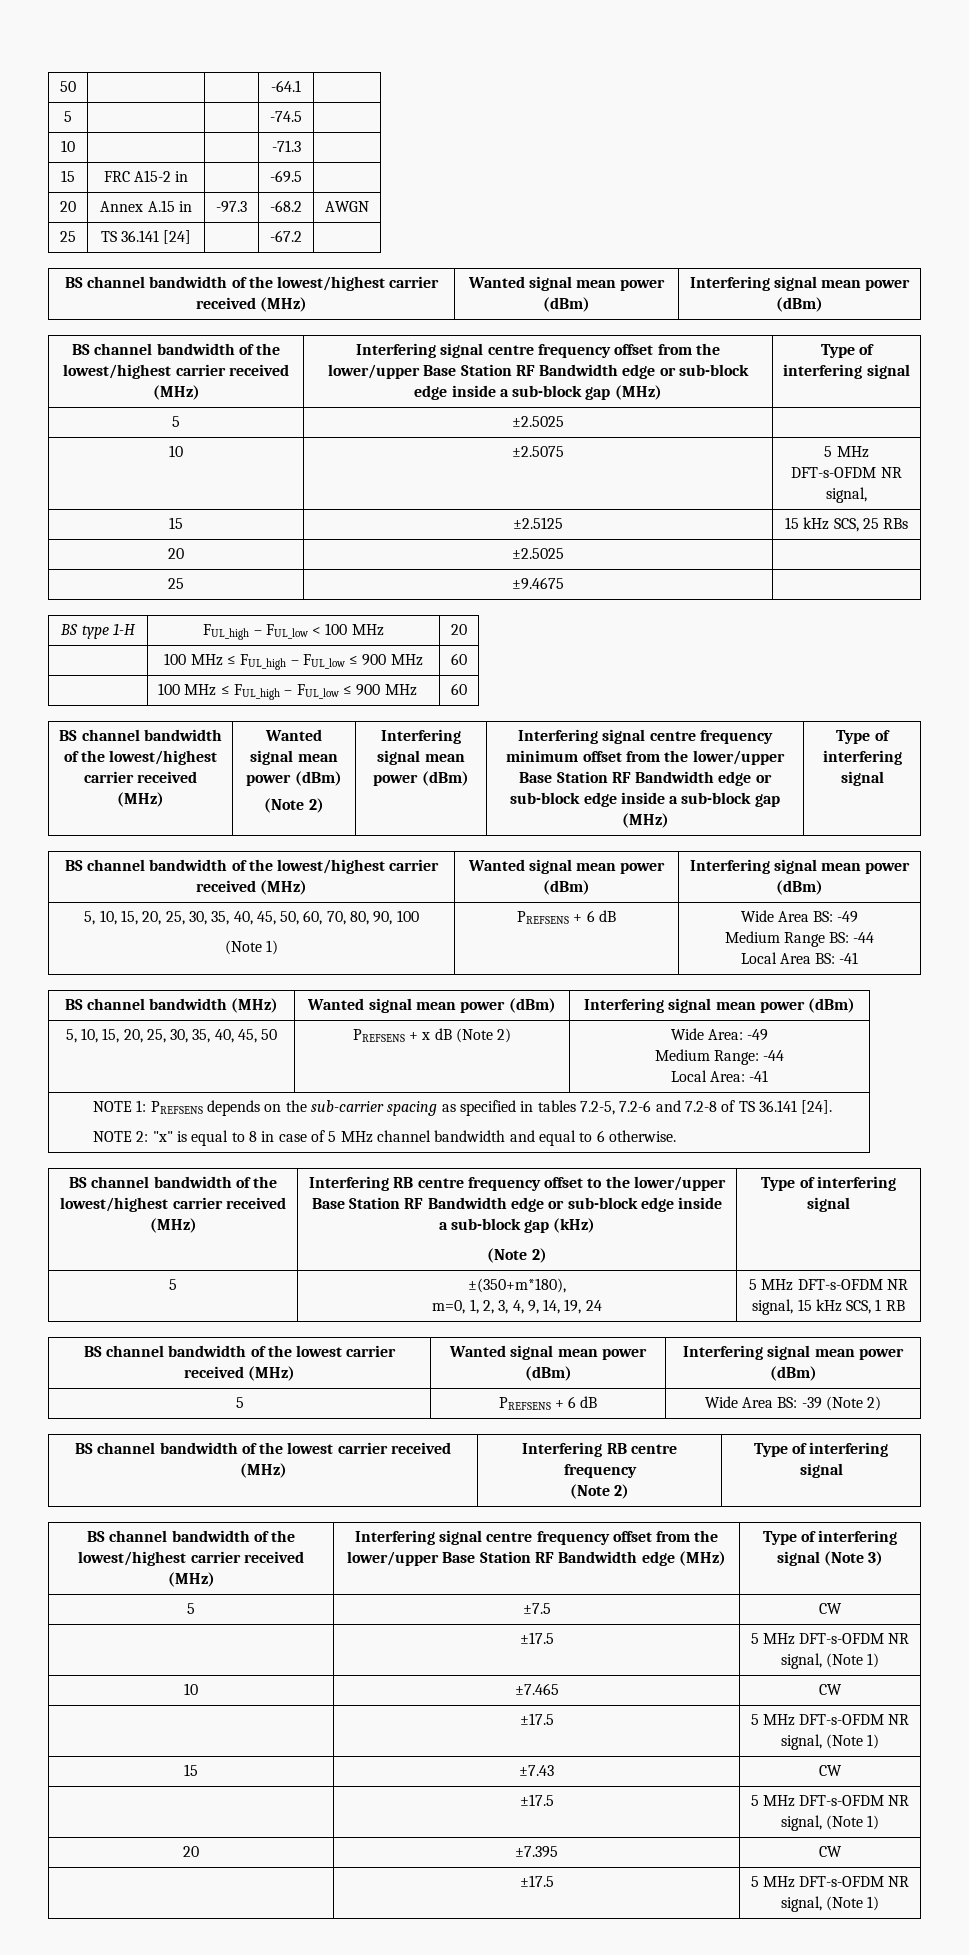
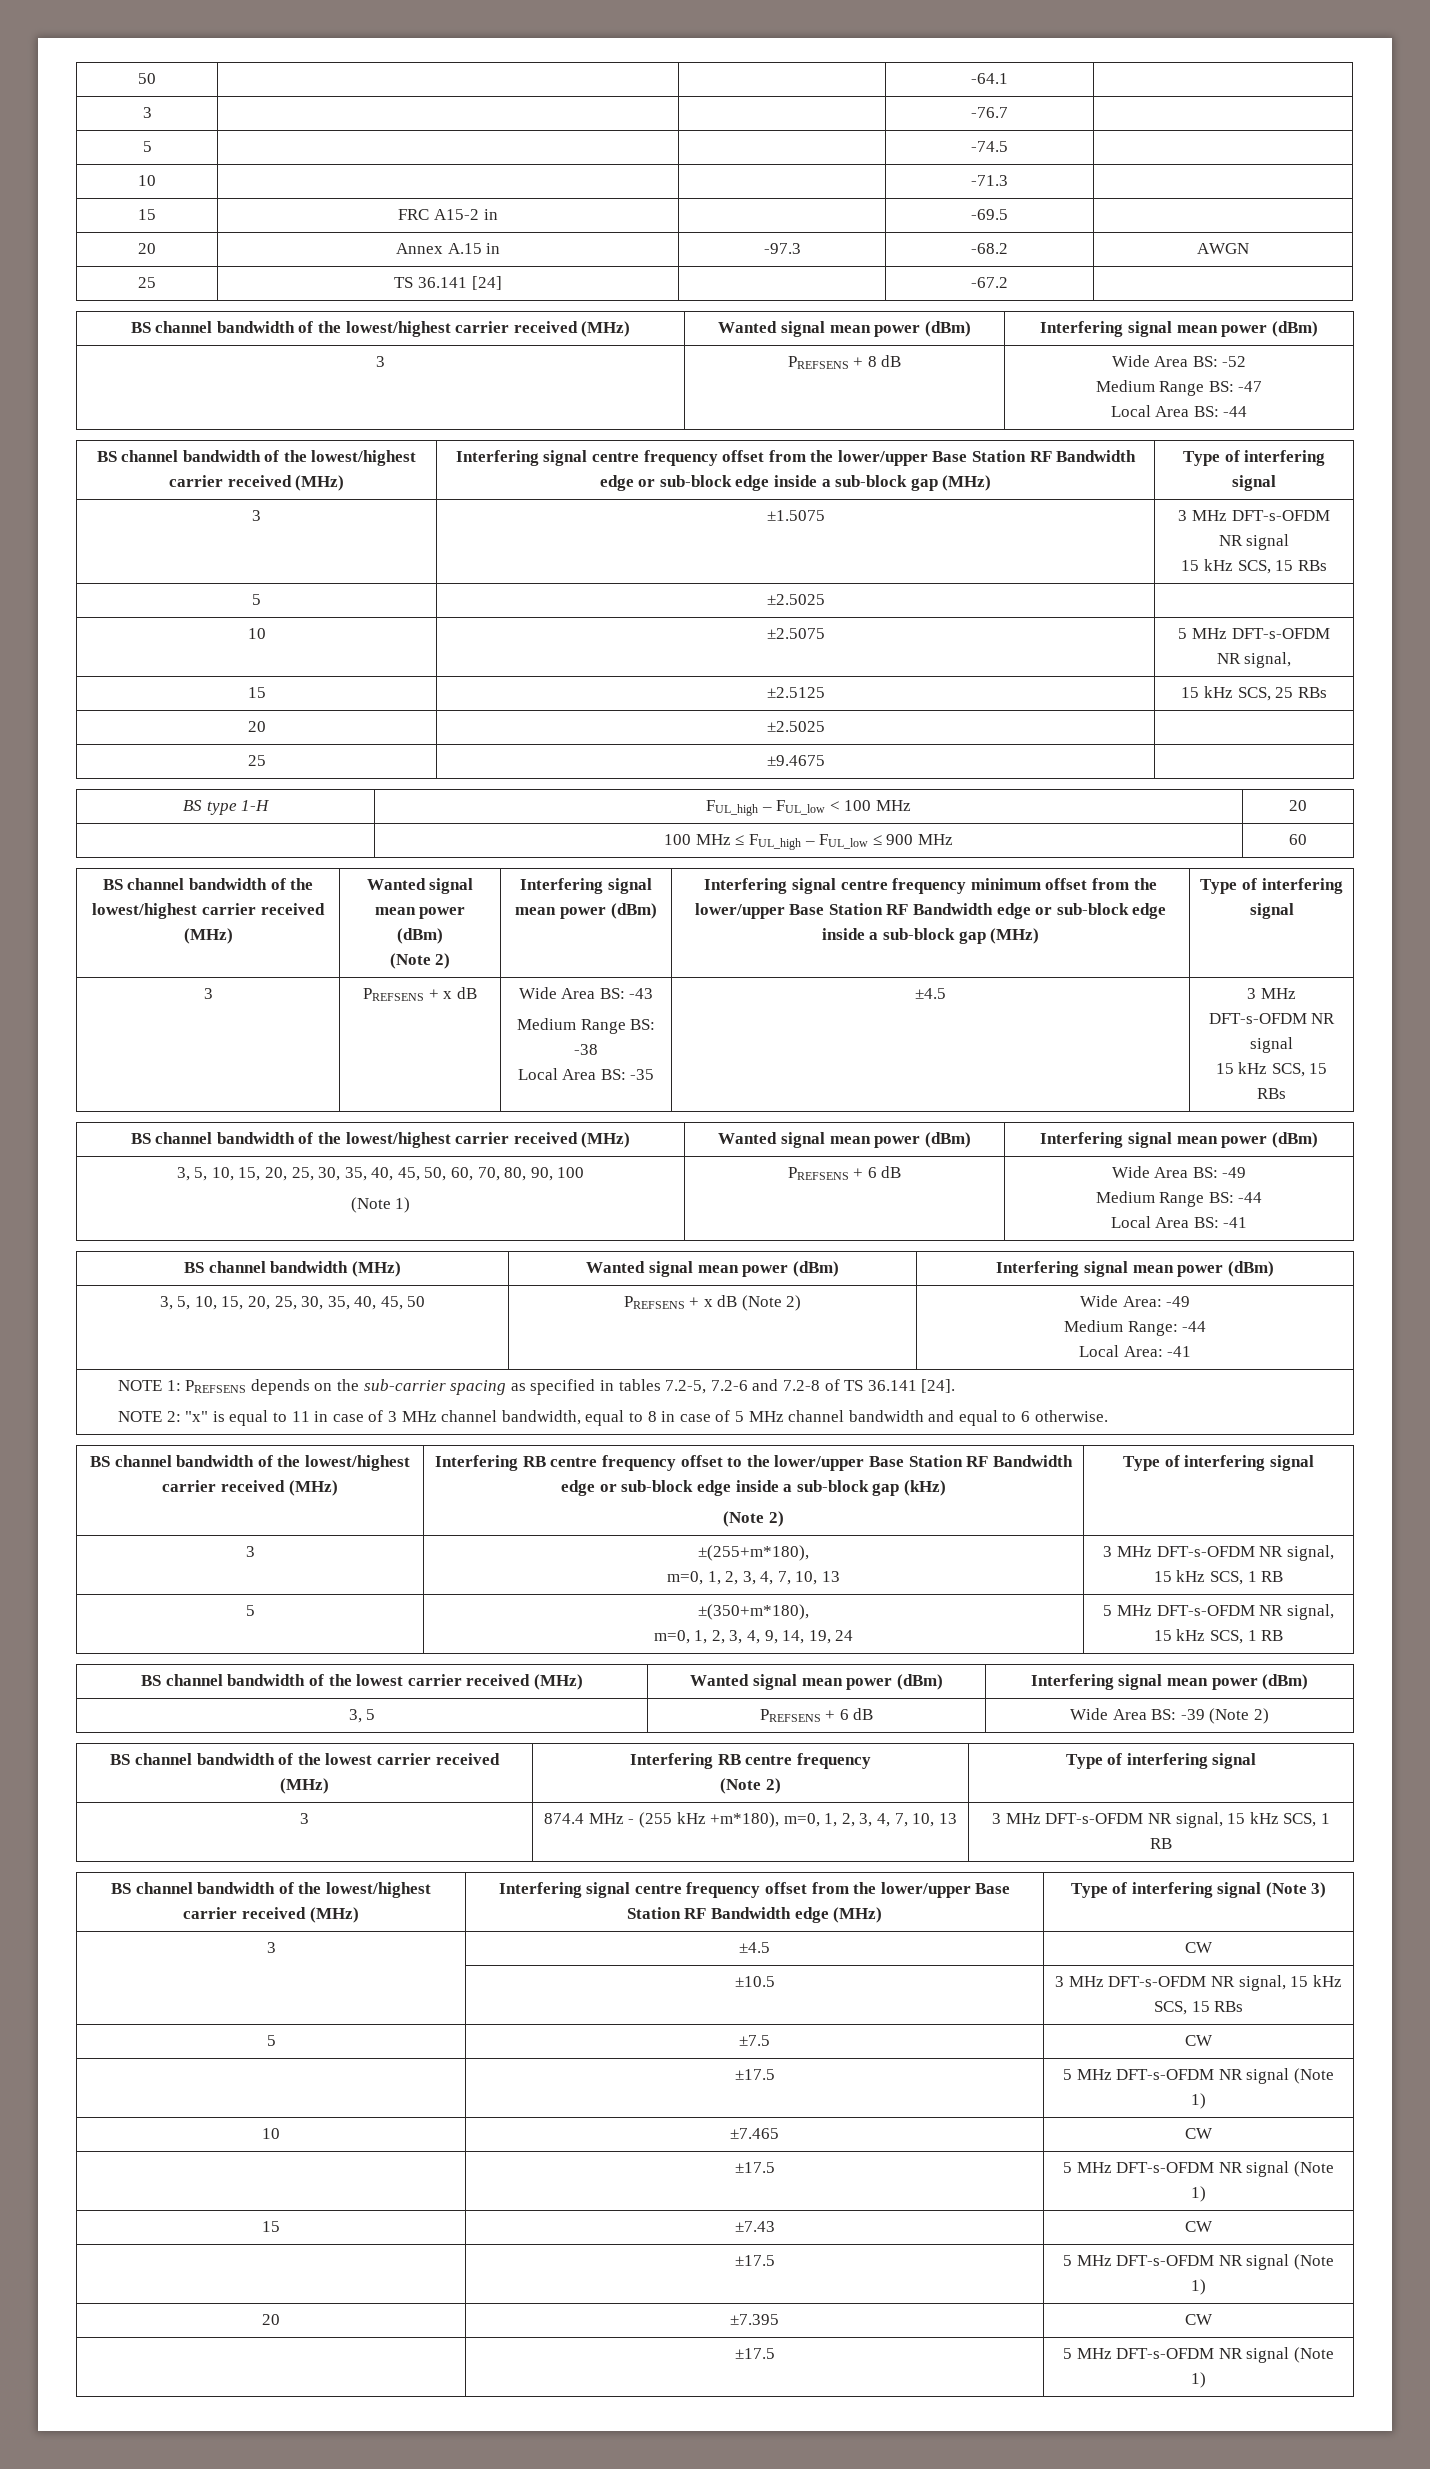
(301, 86) none -> [142,107,152,118] [971,107,1008,118] // 3 | | | -76.7 |
(823, 304) none -> [376,356,385,367] [787,355,902,369] [1111,355,1247,367] [1095,380,1263,396] [1110,405,1248,417] // 3 | PREFSENS + 8 dB | Wide Area BS: -52 // Medium Range BS: -47 // Local Area BS: -44
(910, 371) none -> [252,510,261,521] [766,510,825,521] [1178,510,1330,521] [1218,534,1290,550] [1181,559,1327,574] // 3 | ±1.5075 | 3 MHz DFT-s-OFDM NR signal // 15 kHz SCS, 15 RBs
[158,683,417,700] [451,683,467,695] // | 100 MHz ≤ FUL_high – FUL_low ≤ 900 MHz | 60 -> (1307, 839) none
(884, 778) none -> [203,988,213,999] [363,987,477,1001] [518,987,654,999] [516,1018,656,1034] [574,1044,598,1055] [517,1068,655,1080] [915,988,946,999] [1247,988,1296,999] [1208,1013,1336,1024] [1250,1037,1293,1053] [1215,1062,1328,1077] [1257,1088,1286,1099] // 3 | PREFSENS + x dB | Wide Area BS: -43 // Medium Range BS: -38 // Local Area BS: -35 | ±4.5 | 3 MHz DFT-s-OFDM NR signal // 15 kHz SCS, 15 RBs
(823, 887) none -> [176,1167,190,1181] 3,
(856, 1005) none -> [159,1296,173,1310] 3,
(245, 1137) none -> [291,1410,643,1426] 11 in case of 3 MHz channel bandwidth, equal to
(850, 1204) none -> [245,1546,255,1557] [698,1545,809,1561] [666,1571,841,1585] [1103,1545,1334,1561] [1153,1570,1284,1585] // 3 | ±(255+m*180), // m=0, 1, 2, 3, 4, 7, 10, 13 | 3 MHz DFT-s-OFDM NR signal, 15 kHz SCS, 1 RB
(817, 1373) none -> [348,1709,362,1723] 3,
(843, 1470) none -> [300,1813,309,1824] [544,1812,957,1828] [992,1812,1330,1828] [1150,1838,1172,1849] // 3 | 874.4 MHz - (255 kHz +m*180), m=0, 1, 2, 3, 4, 7, 10, 13 | 3 MHz DFT-s-OFDM NR signal, 15 kHz SCS, 1 RB
(884, 1558) none -> [266,1942,276,1953] [739,1942,770,1953] [1185,1942,1213,1953] [734,1976,775,1987] [1055,1975,1342,1991] [1153,2001,1244,2015] // 3 | ±4.5 | CW // | ±10.5 | 3 MHz DFT-s-OFDM NR signal, 15 kHz SCS, 15 RBs
[780,1653,822,1669] signal, -> [1246,2068,1290,2084] signal
[780,1734,822,1750] signal, -> [1246,2161,1290,2177] signal
[780,1815,822,1831] signal, -> [1246,2254,1290,2270] signal
[780,1896,822,1912] signal, -> [1246,2347,1290,2363] signal

